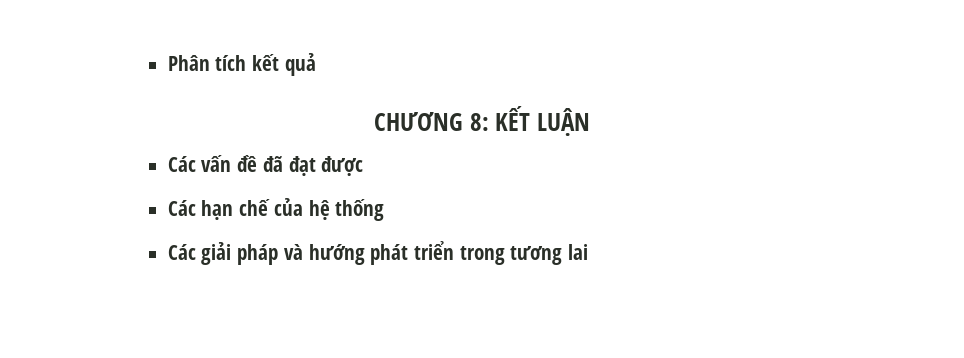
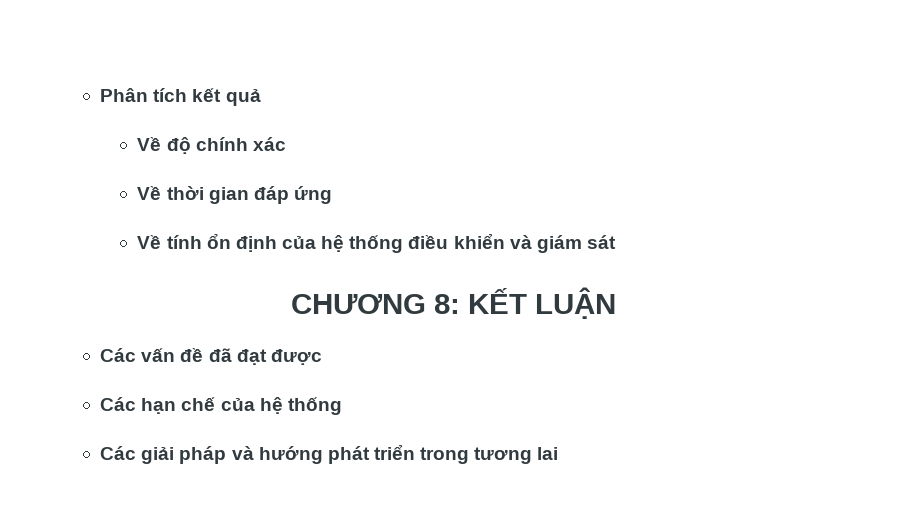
(316, 64) none -> [137,137,286,154] [137,186,332,204] [137,234,616,253] // Về độ chính xác // Về thời gian đáp ứng // Về tính ổn định của hệ thống điều khiển và giám sát

